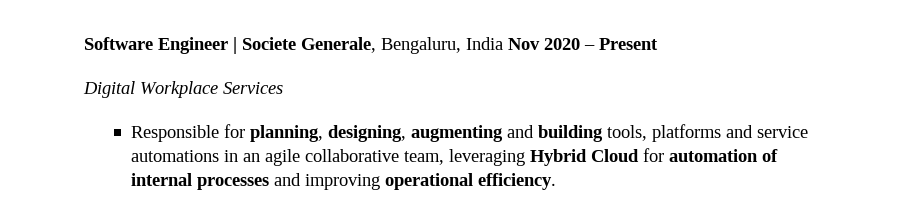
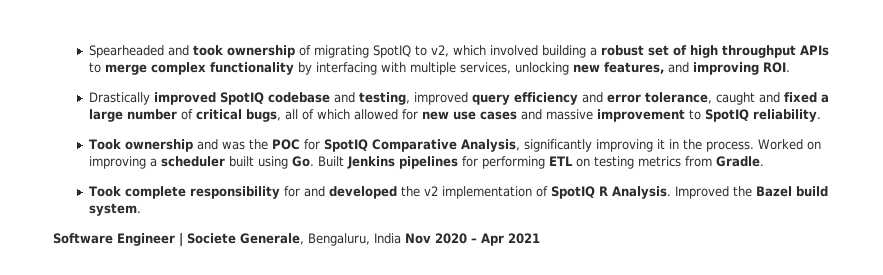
(84, 43) none -> [88,45,829,58] [88,62,790,75] [88,92,829,105] [88,109,821,122] [88,139,821,152] [88,156,764,169] [88,186,828,199] [88,203,141,216] Spearheaded and took ownership of migrating SpotIQ to v2, which involved building a robust set of high throughput APIs to merge complex functionality by interfacing with multiple services, unlocking new features, and improving ROI. // Drastically improved SpotIQ codebase and testing, improved query efficiency and error tolerance, caught and fixed a large number of critical bugs, all of which allowed for new use cases and massive improvement to SpotIQ reliability. // Took ownership and was the POC for SpotIQ Comparative Analysis, significantly improving it in the process. Worked on improving a scheduler built using Go. Built Jenkins pipelines for performing ETL on testing metrics from Gradle. // Took complete responsibility for and developed the v2 implementation of SpotIQ R Analysis. Improved the Bazel build system. //
[599,38,658,50] [83,81,283,98] [130,124,808,142] [130,148,778,166] [130,173,556,190] Present // Digital Workplace Services // Responsible for planning, designing, augmenting and building tools, platforms and service automations in an agile collaborative team, leveraging Hybrid Cloud for automation of internal processes and improving operational efficiency. -> [481,233,540,246] Apr 2021

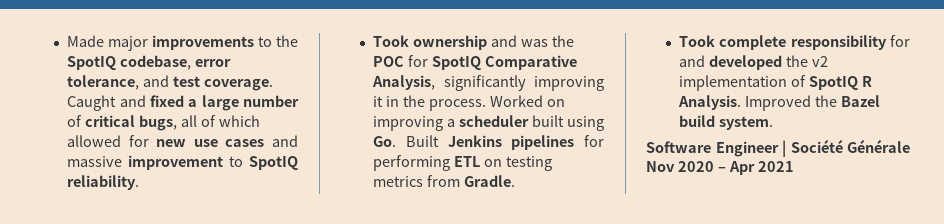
[88,45,829,58] [88,62,790,75] [88,92,755,105] Spearheaded and took ownership of migrating SpotIQ to v2, which involved building a robust set of high throughput APIs to merge complex functionality by interfacing with multiple services, unlocking new features, and improving ROI. // Drastically improved SpotIQ codebase and testing, improved query efficiency and error tolerance, caught -> [67,35,299,51] [67,55,231,70] [67,75,273,91] [67,95,117,111] Made major improvements to the SpotIQ codebase, error tolerance, and test coverage. Caught
[187,233,401,246] Societe Generale, Bengaluru, India -> [790,139,910,153] Société Générale

